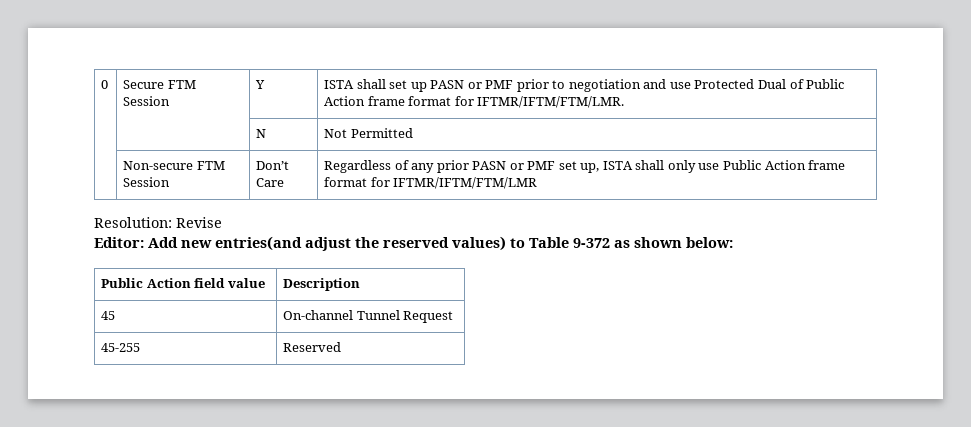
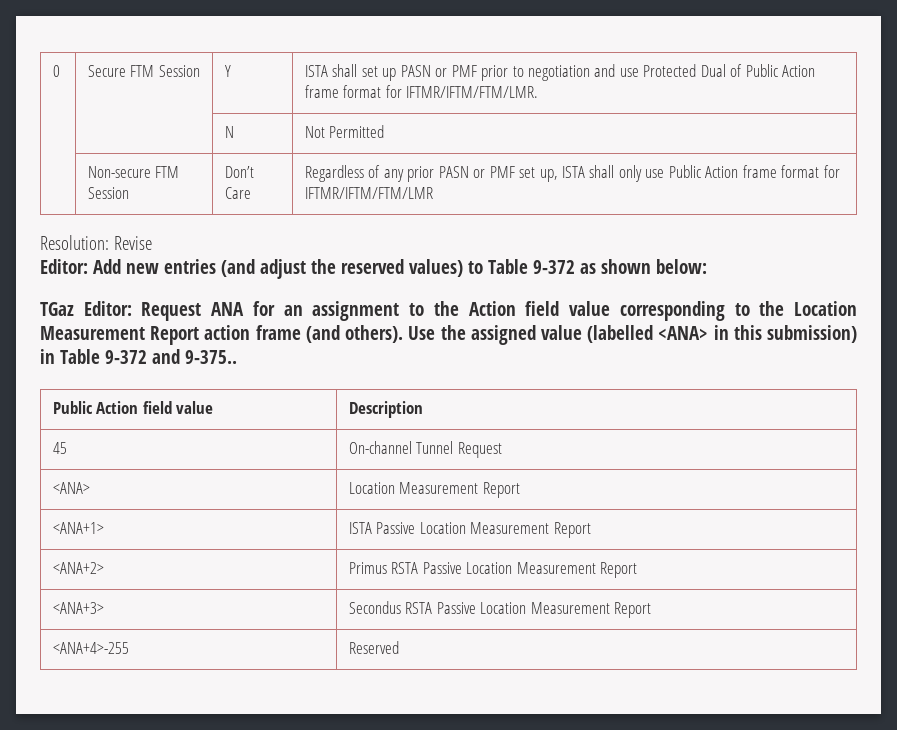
[215,236,302,251] entries(and -> [163,259,255,277] entries (and
(733, 242) none -> [40,301,858,321] [40,325,857,345] [40,349,237,364] // TGaz Editor: Request ANA for an assignment to the Action field value corresponding to the Location Measurement Report action frame (and others). Use the assigned value (labelled <ANA> in this submission) in Table 9-372 and 9-375..
[101,343,141,352] 45-255 -> [52,482,90,494] [348,482,520,498] [52,522,104,534] [348,522,591,538] [52,562,104,574] [348,562,638,578] [52,602,104,614] [348,601,652,618] [52,642,129,654] <ANA> | Location Measurement Report // <ANA+1> | ISTA Passive Location Measurement Report // <ANA+2> | Primus RSTA Passive Location Measurement Report // <ANA+3> | Secondus RSTA Passive Location Measurement Report // <ANA+4>-255

